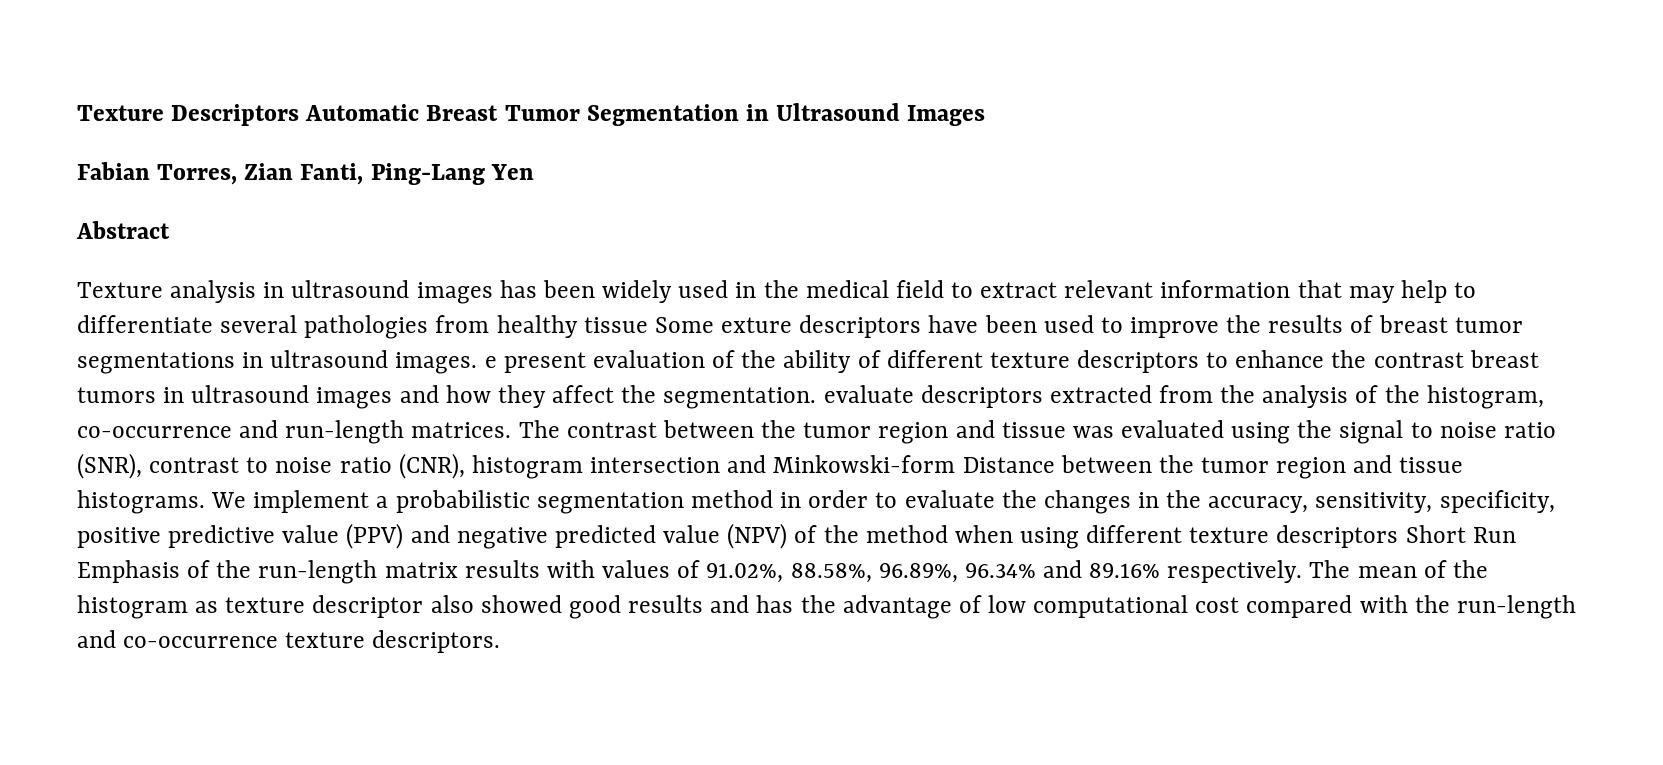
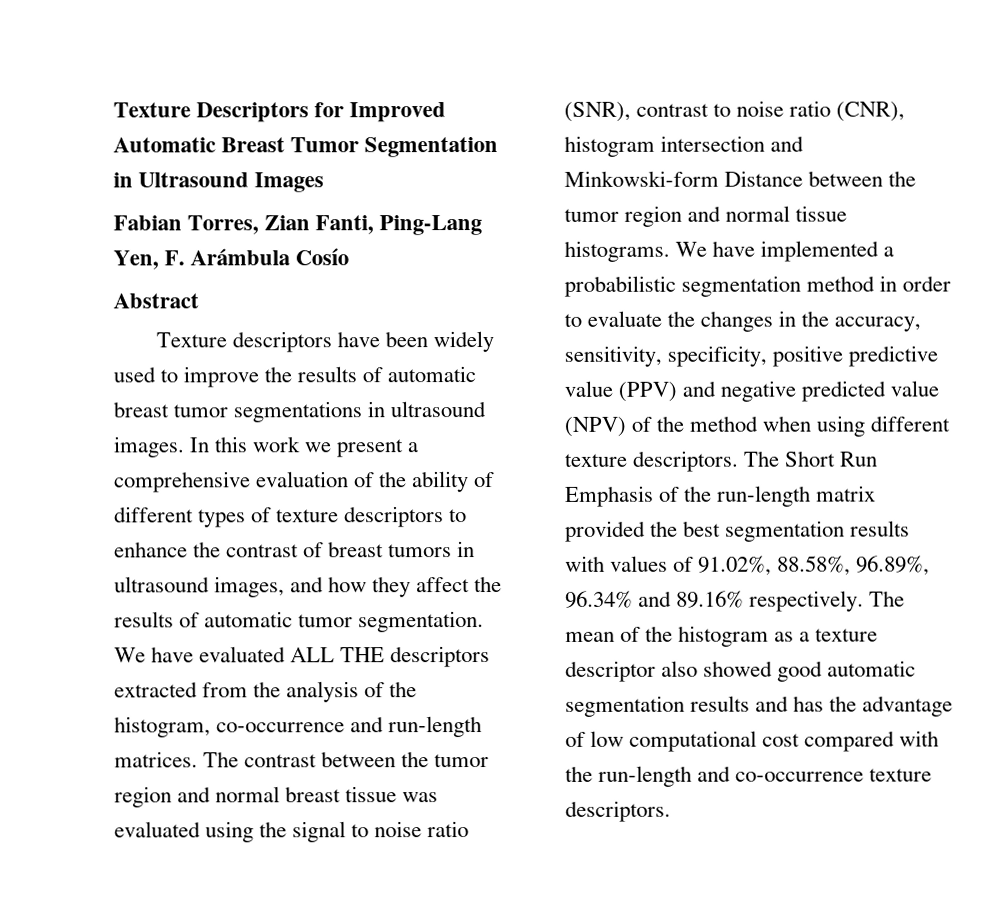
(300, 115) none -> [314,102,447,123] for Improved
[490,164,534,180] [76,221,170,239] [77,280,1477,304] [77,315,793,339] Yen // Abstract // Texture analysis in ultrasound images has been widely used in the medical field to extract relevant information that may help to differentiate several pathologies from healthy tissue Some exture -> [113,248,350,270] [113,293,199,309] [155,332,227,348] Yen, F. Arámbula Cosío // Abstract // Texture
(1037, 324) none -> [433,331,495,353] widely
(1374, 324) none -> [387,366,477,383] automatic
[484,352,586,373] e present -> [189,436,419,458] [114,471,251,493] In this work we present a comprehensive
(983, 359) none -> [198,507,273,528] types of
(1464, 360) none -> [303,542,325,558] of
[316,387,393,409] images -> [214,576,286,598] images,
[663,385,914,409] segmentation. evaluate -> [114,611,485,633] [114,646,386,663] results of automatic tumor segmentation. We have evaluated ALL THE
(995, 429) none -> [215,786,342,803] normal breast
(1393, 464) none -> [725,205,791,222] normal
[253,490,370,513] implement -> [712,240,880,262] have implemented
[1276,525,1399,548] descriptors -> [632,450,781,472] descriptors. The
(458, 570) none -> [565,520,846,542] provided the best segmentation
(219, 607) none -> [799,631,811,642] a
(621, 607) none -> [827,660,917,677] [565,695,685,717] automatic segmentation

